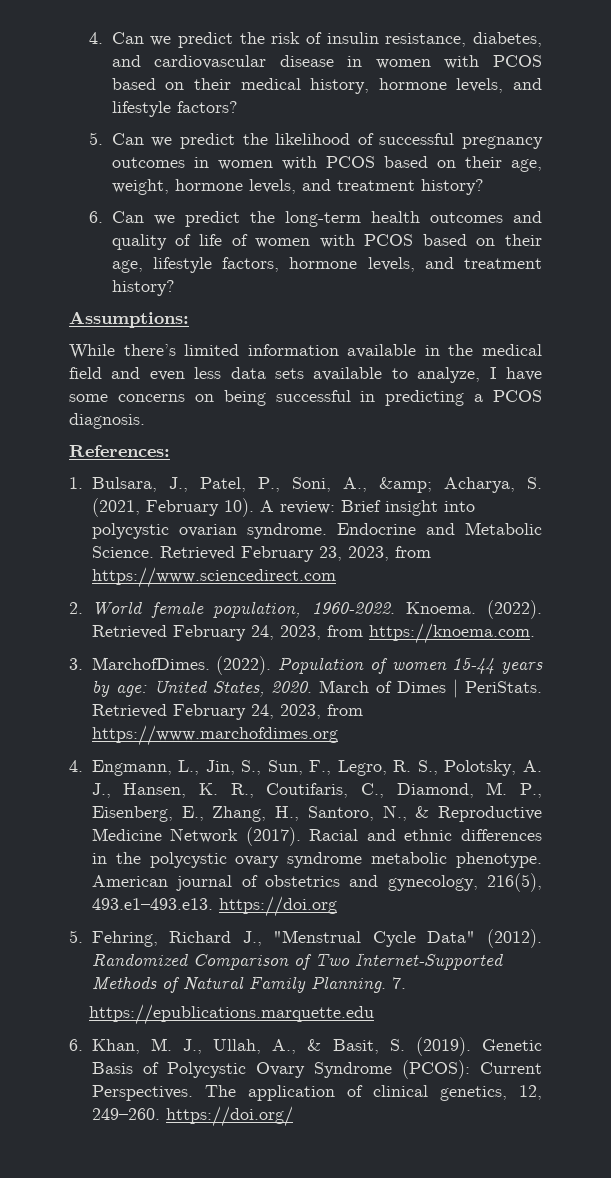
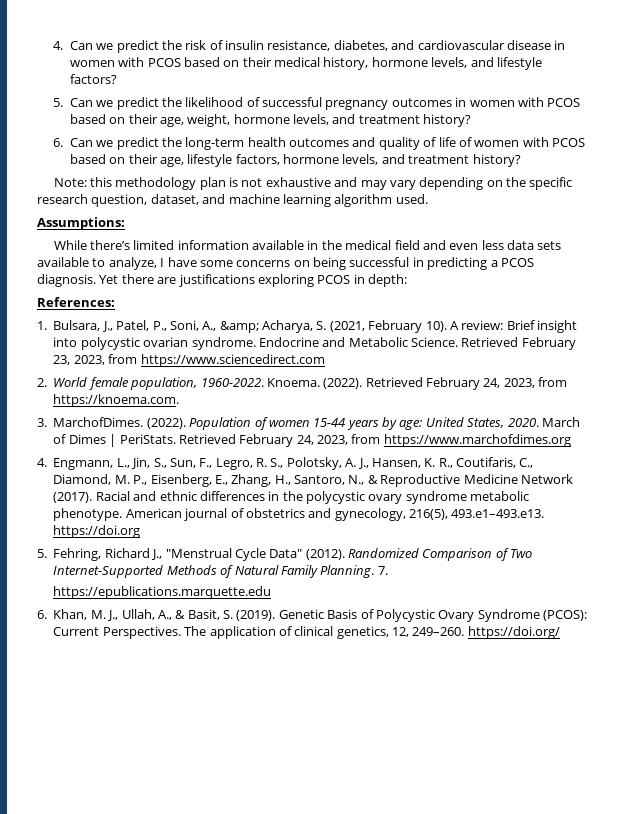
(175, 288) none -> [53,177,573,190] [37,194,428,207] // Note: this methodology plan is not exhaustive and may vary depending on the specific research question, dataset, and machine learning algorithm used.
(145, 421) none -> [99,274,407,287] Yet there are justifications exploring PCOS in depth:

